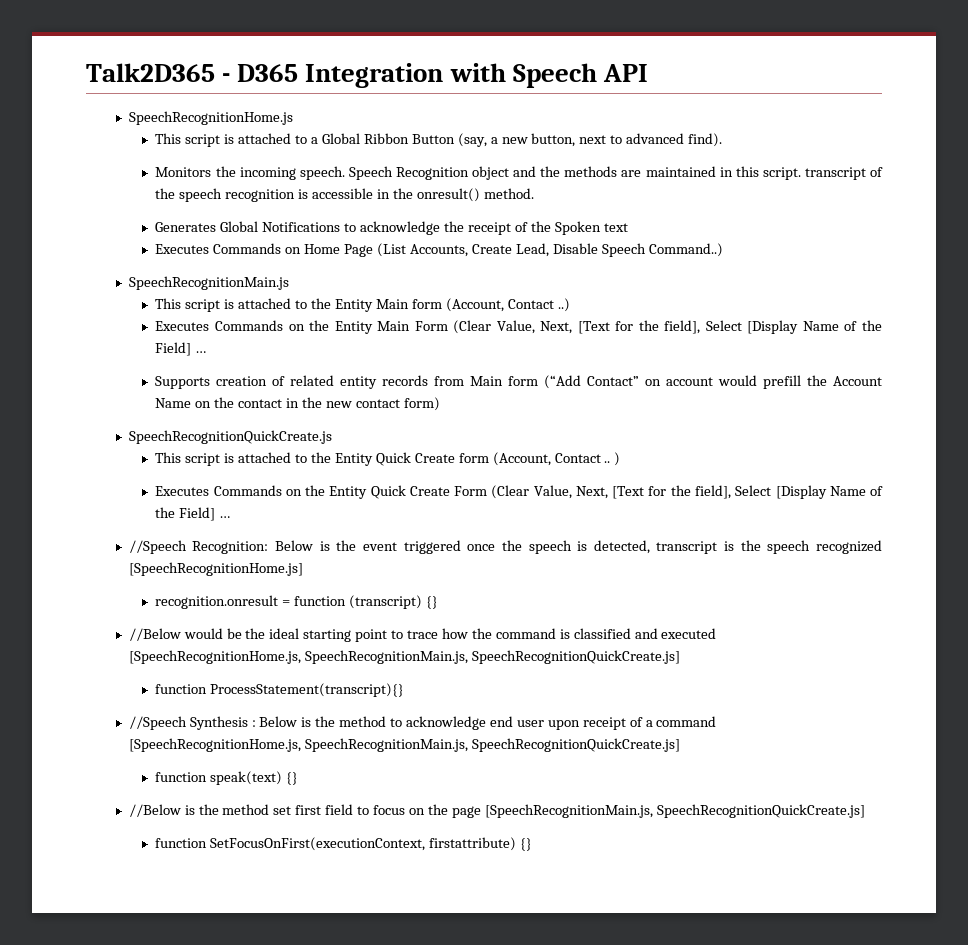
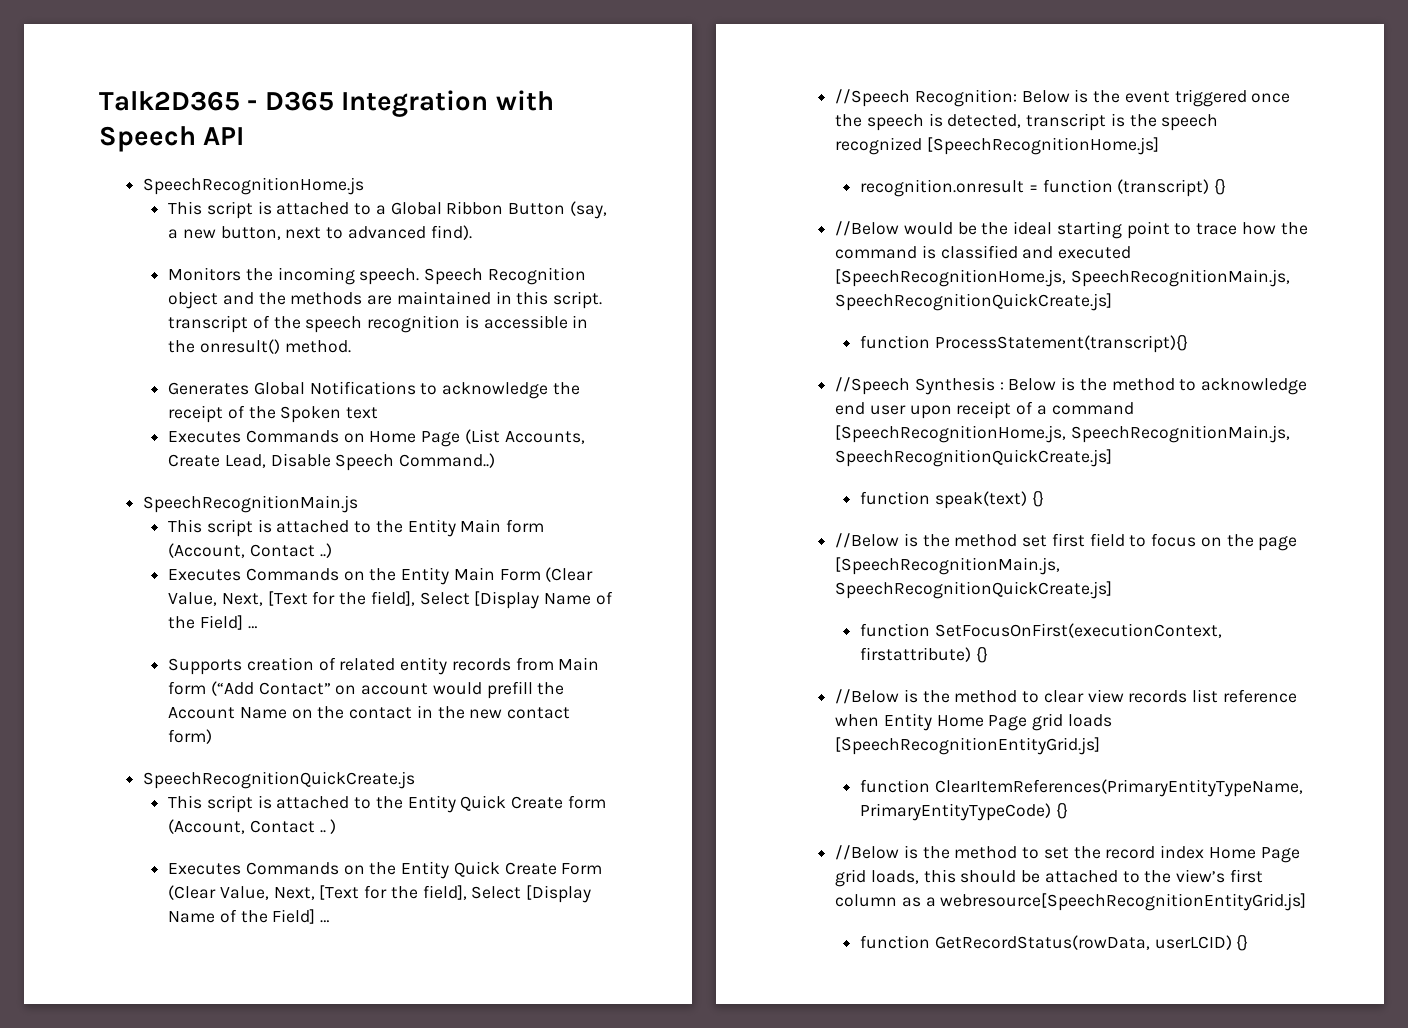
(533, 844) none -> [835,689,1297,704] [835,713,1112,731] [835,737,1101,755] [860,779,1303,797] [860,802,1068,821] [835,845,1300,863] [835,869,1263,887] [835,893,1307,911] [860,934,1249,951] // //Below is the method to clear view records list reference when Entity Home Page grid loads [SpeechRecognitionEntityGrid.js] // function ClearItemReferences(PrimaryEntityTypeName, PrimaryEntityTypeCode) {} // //Below is the method to set the record index Home Page grid loads, this should be attached to the view’s first column as a webresource[SpeechRecognitionEntityGrid.js] // function GetRecordStatus(rowData, userLCID) {}

